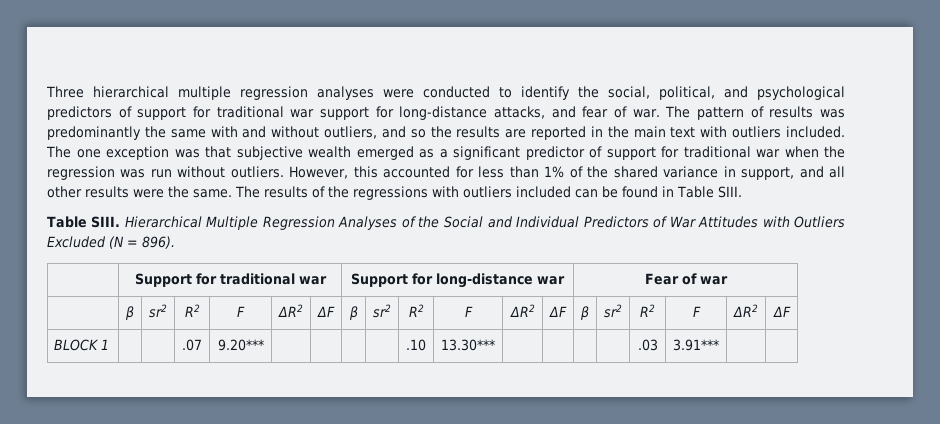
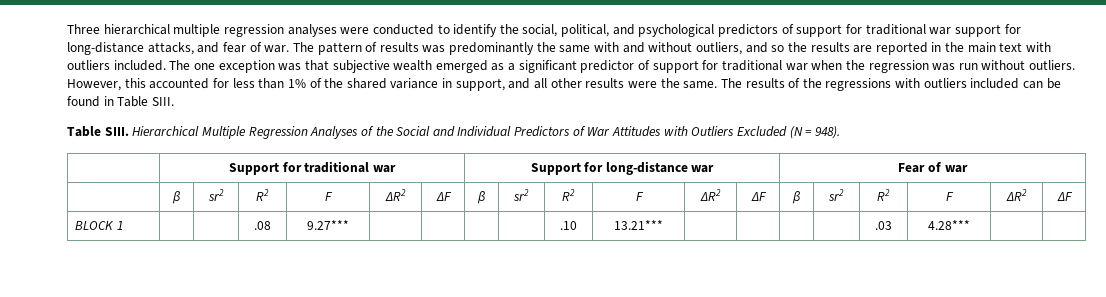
[142,236,175,249] 896). -> [814,126,840,139] 948).
[182,339,202,351] [217,339,264,351] .07 | 9.20*** -> [254,221,271,230] [307,220,349,230] .08 | 9.27***
[441,339,495,351] 13.30*** -> [614,220,664,230] 13.21***
[673,339,719,351] 3.91*** -> [928,220,971,230] 4.28***

